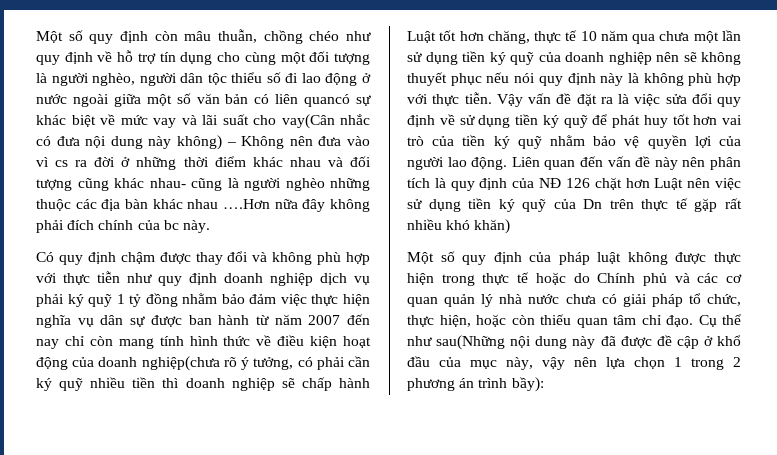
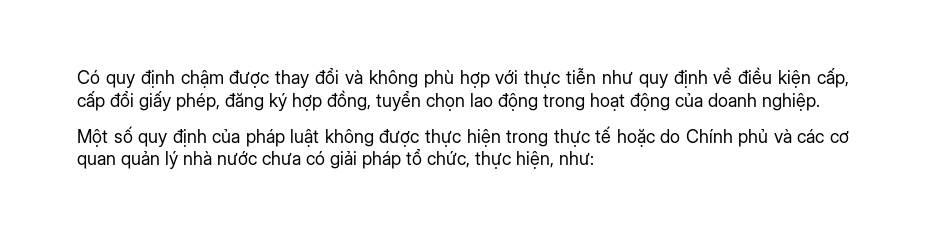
[36,29,371,44] [36,50,370,65] [36,72,371,86] [36,93,371,107] [36,114,370,129] [36,135,370,150] [36,156,371,170] [36,178,370,191] [36,199,370,212] [36,220,210,233] Một số quy định còn mâu thuẫn, chồng chéo như quy định về hỗ trợ tín dụng cho cùng một đối tượng là người nghèo, người dân tộc thiểu số đi lao động ở nước ngoài giữa một số văn bản có liên quancó sự khác biệt về mức vay và lãi suất cho vay(Cân nhắc có đưa nội dung này không) – Không nên đưa vào vì cs ra đời ở những thời điểm khác nhau và đối tượng cũng khác nhau- cũng là người nghèo những thuộc các địa bàn khác nhau ….Hơn nữa đây không phải đích chính của bc này. // -> (77, 77) none
[224,273,370,286] [36,293,370,307] [36,314,370,328] [36,335,371,349] [36,356,371,371] [36,377,370,391] [407,30,741,44] [407,51,741,65] [407,72,741,86] [407,92,741,107] [407,114,742,128] [407,135,741,149] [407,156,741,170] [407,177,741,191] [407,198,742,212] [407,219,511,234] doanh nghiệp dịch vụ phải ký quỹ 1 tỷ đồng nhằm bảo đảm việc thực hiện nghĩa vụ dân sự được ban hành từ năm 2007 đến nay chỉ còn mang tính hình thức về điều kiện hoạt động của doanh nghiệp(chưa rõ ý tưởng, có phải cần ký quỹ nhiều tiền thì doanh nghiệp sẽ chấp hành Luật tốt hơn chăng, thực tế 10 năm qua chưa một lần sử dụng tiền ký quỹ của doanh nghiệp nên sẽ không thuyết phục nếu nói quy định này là không phù hợp với thực tiễn. Vậy vấn đề đặt ra là việc sửa đổi quy định về sử dụng tiền ký quỹ để phát huy tốt hơn vai trò của tiền ký quỹ nhằm bảo vệ quyền lợi của người lao động. Liên quan đến vấn đề này nên phân tích là quy định của NĐ 126 chặt hơn Luật nên việc sử dụng tiền ký quỹ của Dn trên thực tế gặp rất nhiều khó khăn) -> [713,67,850,88] [77,90,820,111] về điều kiện cấp, cấp đổi giấy phép, đăng ký hợp đồng, tuyển chọn lao động trong hoạt động của doanh nghiệp.
[476,314,741,328] [407,335,741,350] [407,356,741,370] [407,377,544,392] hoặc còn thiếu quan tâm chỉ đạo. Cụ thể như sau(Những nội dung này đã được đề cập ở khổ đầu của mục này, vậy nên lựa chọn 1 trong 2 phương án trình bầy): -> [559,151,594,165] như:

